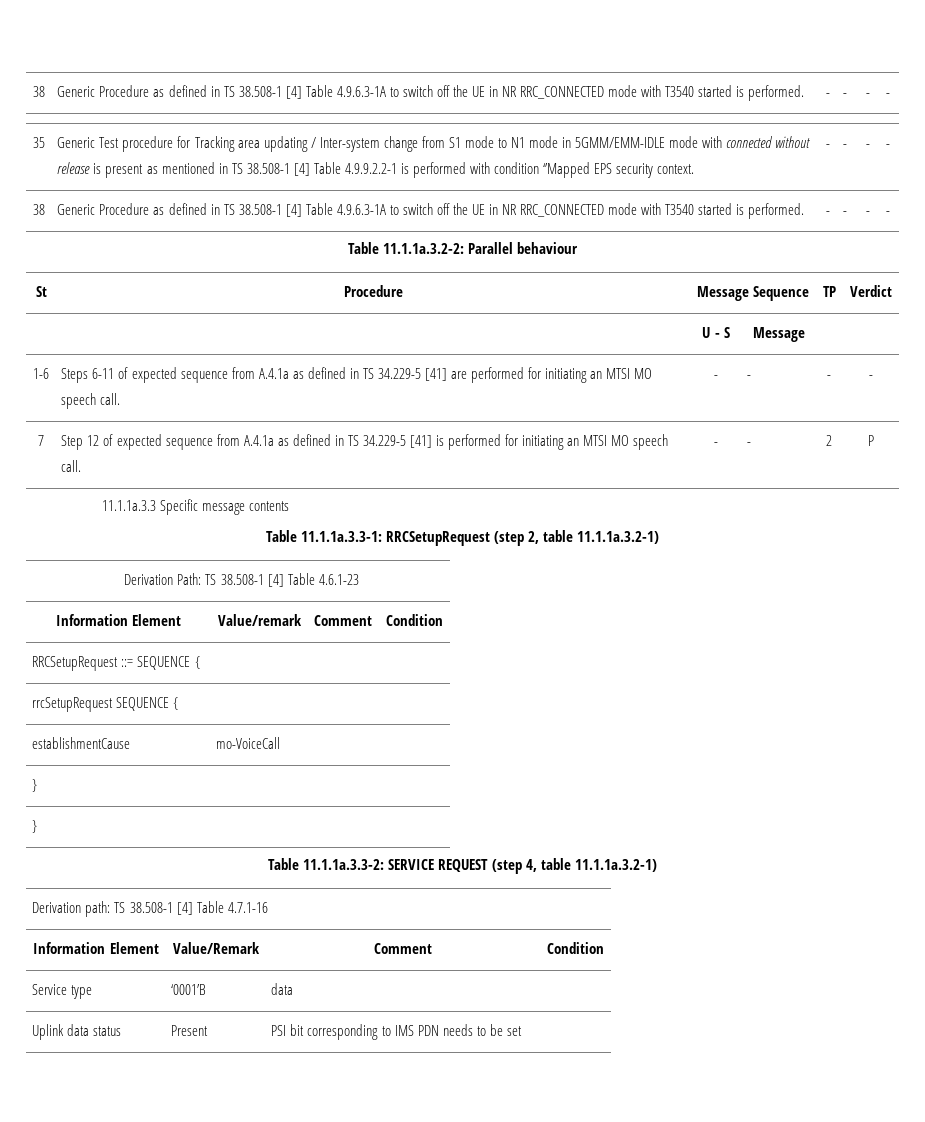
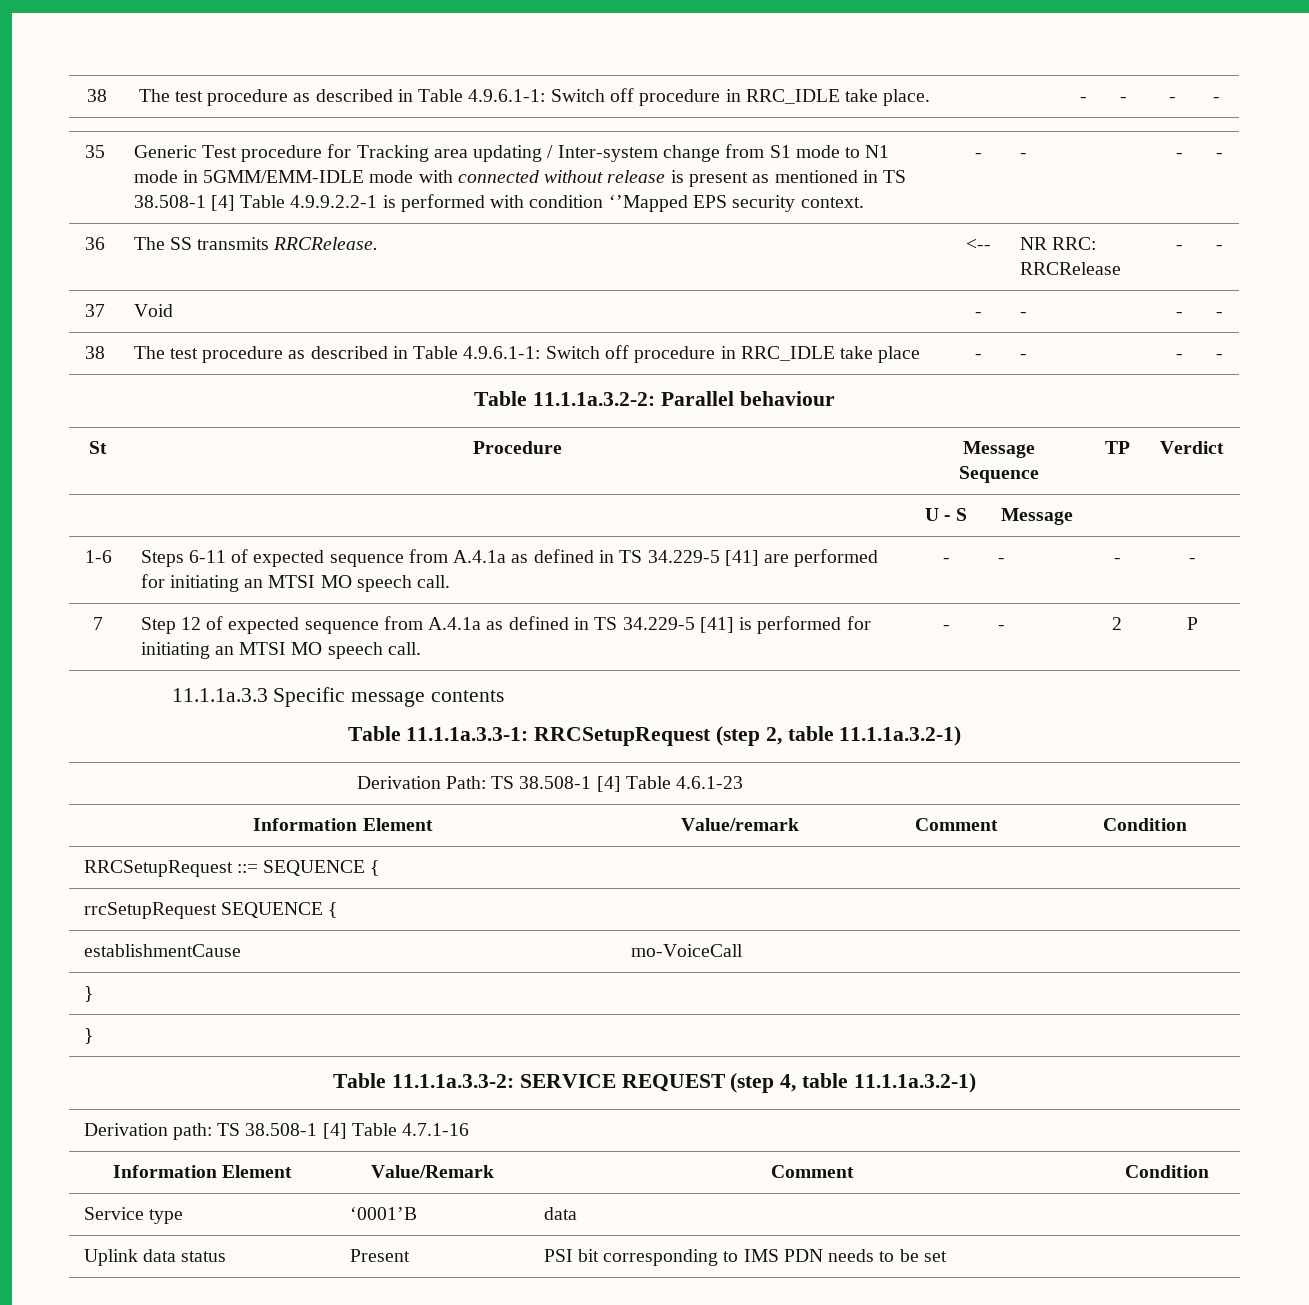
[33,86,45,97] [57,85,805,101] 38 | Generic Procedure as defined in TS 38.508-1 [4] Table 4.9.6.3-1A to switch off the UE in NR RRC_CONNECTED mode with T3540 started is performed. -> [87,89,107,102] [138,88,931,106] 38 | The test procedure as described in Table 4.9.6.1-1: Switch off procedure in RRC_IDLE take place.
[33,204,45,215] [57,203,805,219] 38 | Generic Procedure as defined in TS 38.508-1 [4] Table 4.9.6.3-1A to switch off the UE in NR RRC_CONNECTED mode with T3540 started is performed. -> [84,237,105,250] [133,237,379,250] [965,238,991,250] [1019,237,1096,250] [1019,262,1121,275] [1176,245,1183,250] [1215,245,1223,250] [84,304,105,317] [133,304,173,317] [974,312,982,317] [1019,312,1027,317] [1176,312,1183,317] [1215,312,1223,317] [84,346,105,359] [133,345,921,363] 36 | The SS transmits RRCRelease. | <-- | NR RRC: RRCRelease | - | - // 37 | Void | - | - | - | - // 38 | The test procedure as described in Table 4.9.6.1-1: Switch off procedure in RRC_IDLE take place

